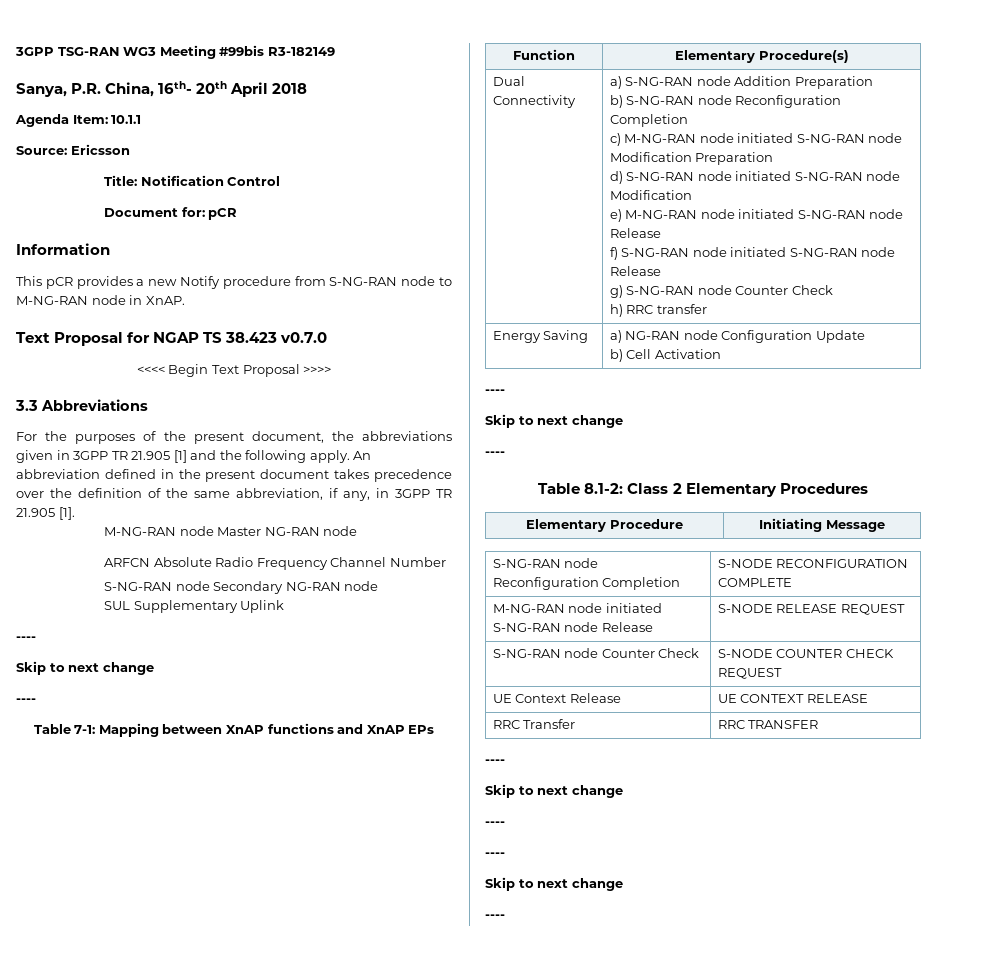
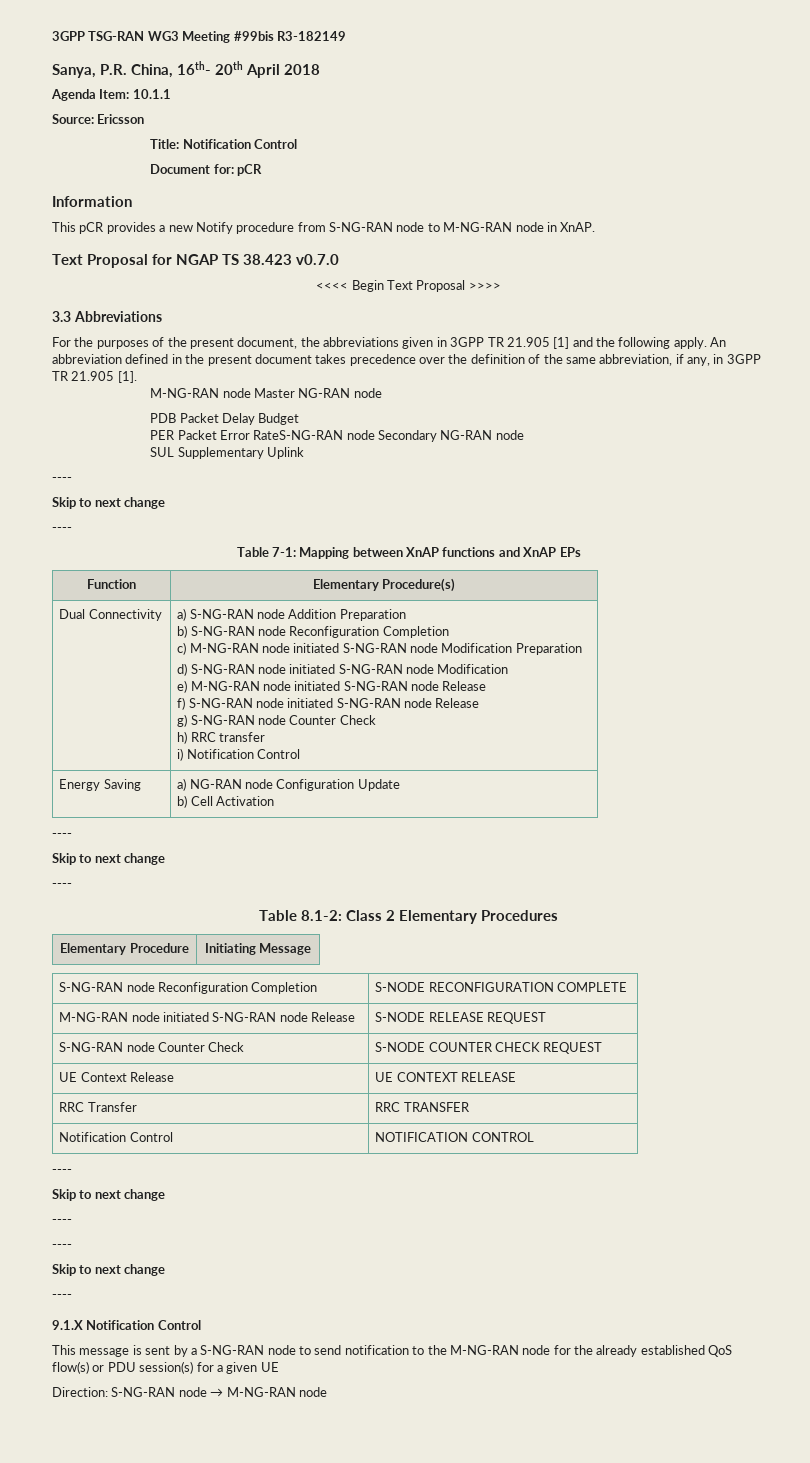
[104,557,446,570] [104,582,173,591] ARFCN Absolute Radio Frequency Channel Number // S-NG-RAN -> [150,413,300,425] [150,430,344,440] PDB Packet Delay Budget // PER Packet Error RateS-NG-RAN
(707, 309) none -> [177,748,300,761] // i) Notification Control
(819, 724) none -> [59,1132,173,1142] [375,1132,534,1142] // Notification Control | NOTIFICATION CONTROL
(505, 916) none -> [52,1320,201,1330] [52,1345,733,1357] [52,1361,279,1374] [52,1387,327,1397] // 9.1.X Notification Control // This message is sent by a S-NG-RAN node to send notification to the M-NG-RAN node for the already established QoS flow(s) or PDU session(s) for a given UE // Direction: S-NG-RAN node → M-NG-RAN node

